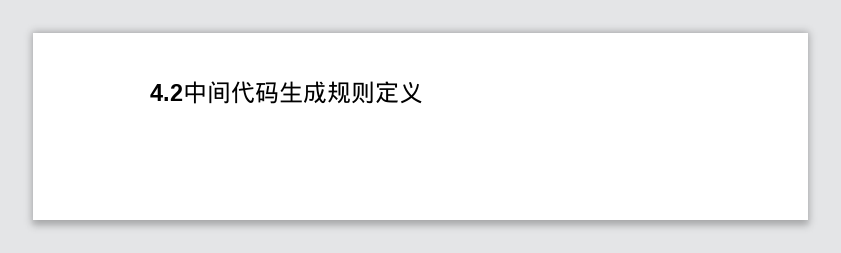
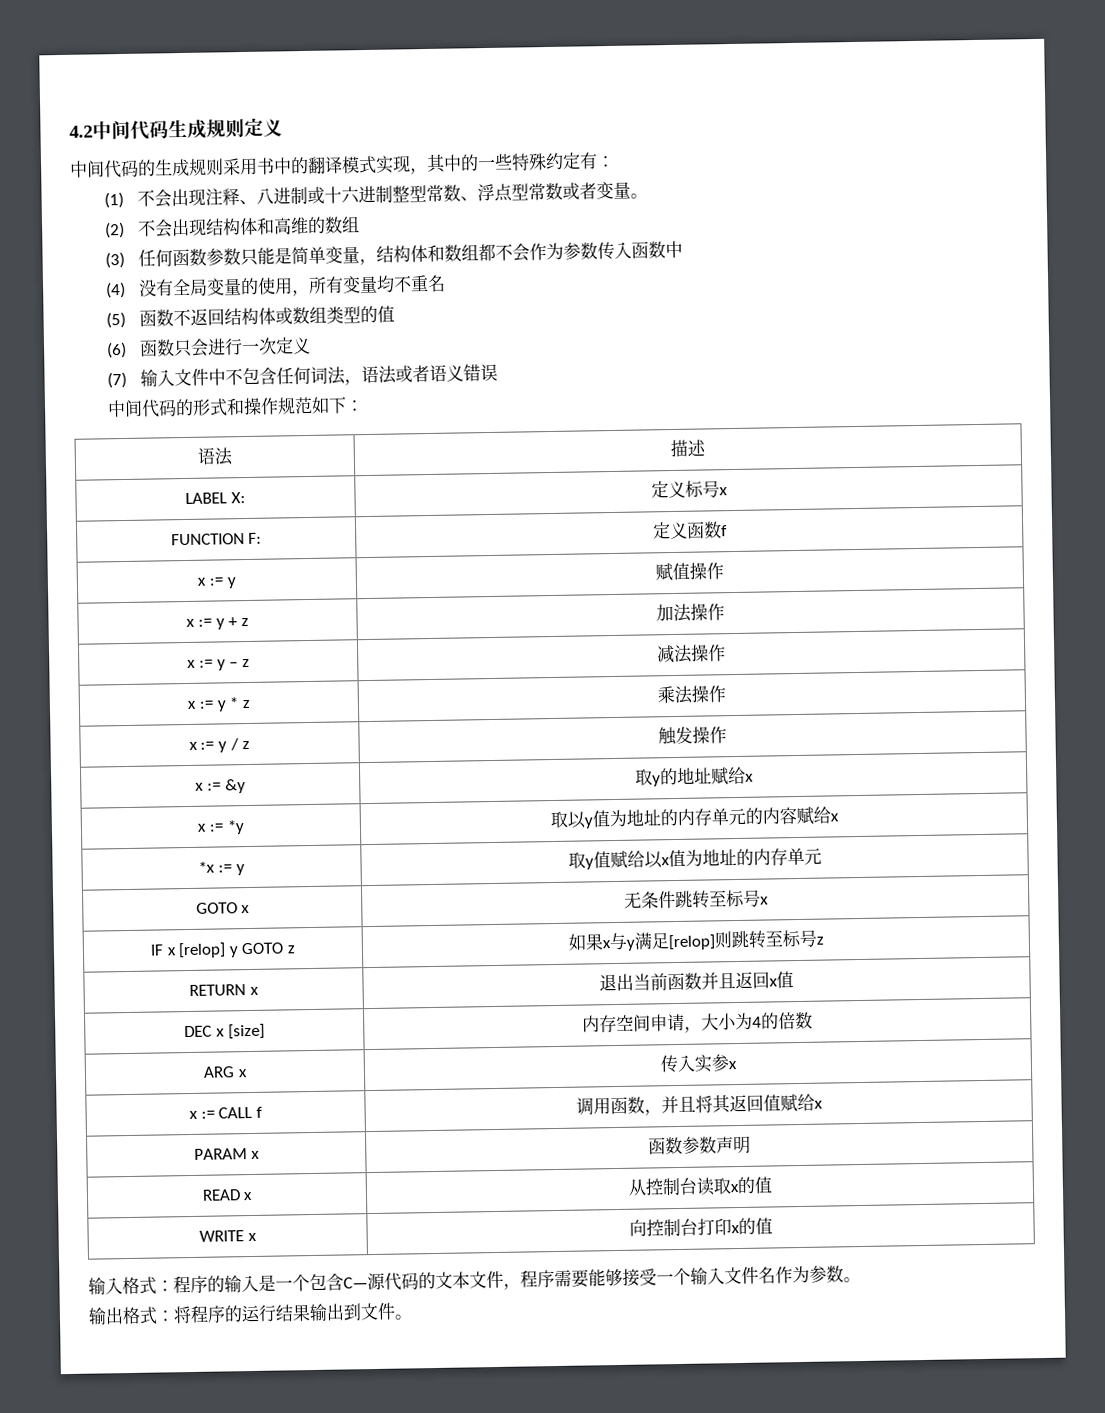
(423, 93) none -> [69,152,615,179] [103,181,648,209] [103,216,360,239] [104,240,683,269] [104,274,446,299] [105,305,395,329] [105,336,311,359] [106,363,498,389] [106,396,364,418] [197,447,233,466] [670,439,706,458] [185,492,246,504] [650,480,728,499] [170,532,263,546] [651,521,728,540] [197,577,237,589] [655,562,724,582] [186,617,249,630] [656,603,725,623] [187,658,250,671] [657,644,726,664] [187,697,250,712] [657,685,726,704] [188,738,251,753] [658,726,727,746] [195,779,246,794] [634,766,754,787] [197,820,245,835] [549,806,839,829] [198,861,245,876] [567,847,822,870] [195,902,251,914] [623,889,769,909] [150,942,296,959] [567,929,824,951] [189,984,259,996] [599,971,794,992] [184,1023,265,1040] [582,1011,813,1033] [203,1066,248,1078] [659,1054,737,1074] [189,1106,263,1120] [575,1093,823,1116] [193,1148,261,1160] [648,1135,751,1155] [201,1189,254,1201] [627,1176,773,1196] [199,1230,257,1242] [628,1217,773,1237] [88,1265,861,1295] [88,1302,413,1325] // 中间代码的生成规则采用书中的翻译模式实现，其中的一些特殊约定有： // (1)不会出现注释、八进制或十六进制整型常数、浮点型常数或者变量。 // (2)不会出现结构体和高维的数组 // (3)任何函数参数只能是简单变量，结构体和数组都不会作为参数传入函数中 // (4)没有全局变量的使用，所有变量均不重名 // (5)函数不返回结构体或数组类型的值 // (6)函数只会进行一次定义 // (7)输入文件中不包含任何词法，语法或者语义错误 // 中间代码的形式和操作规范如下： // 语法 | 描述 // LABEL X: | 定义标号x // FUNCTION F: | 定义函数f // x := y | 赋值操作 // x := y + z | 加法操作 // x := y – z | 减法操作 // x := y * z | 乘法操作 // x := y / z | 触发操作 // x := &y | 取y的地址赋给x // x := *y | 取以y值为地址的内存单元的内容赋给x // *x := y | 取y值赋给以x值为地址的内存单元 // GOTO x | 无条件跳转至标号x // IF x [relop] y GOTO z | 如果x与y满足[relop]则跳转至标号z // RETURN x | 退出当前函数并且返回x值 // DEC x [size] | 内存空间申请，大小为4的倍数 // ARG x | 传入实参x // x := CALL f | 调用函数，并且将其返回值赋给x // PARAM x | 函数参数声明 // READ x | 从控制台读取x的值 // WRITE x | 向控制台打印x的值 // 输入格式：程序的输入是一个包含C—源代码的文本文件，程序需要能够接受一个输入文件名作为参数。 // 输出格式：将程序的运行结果输出到文件。

